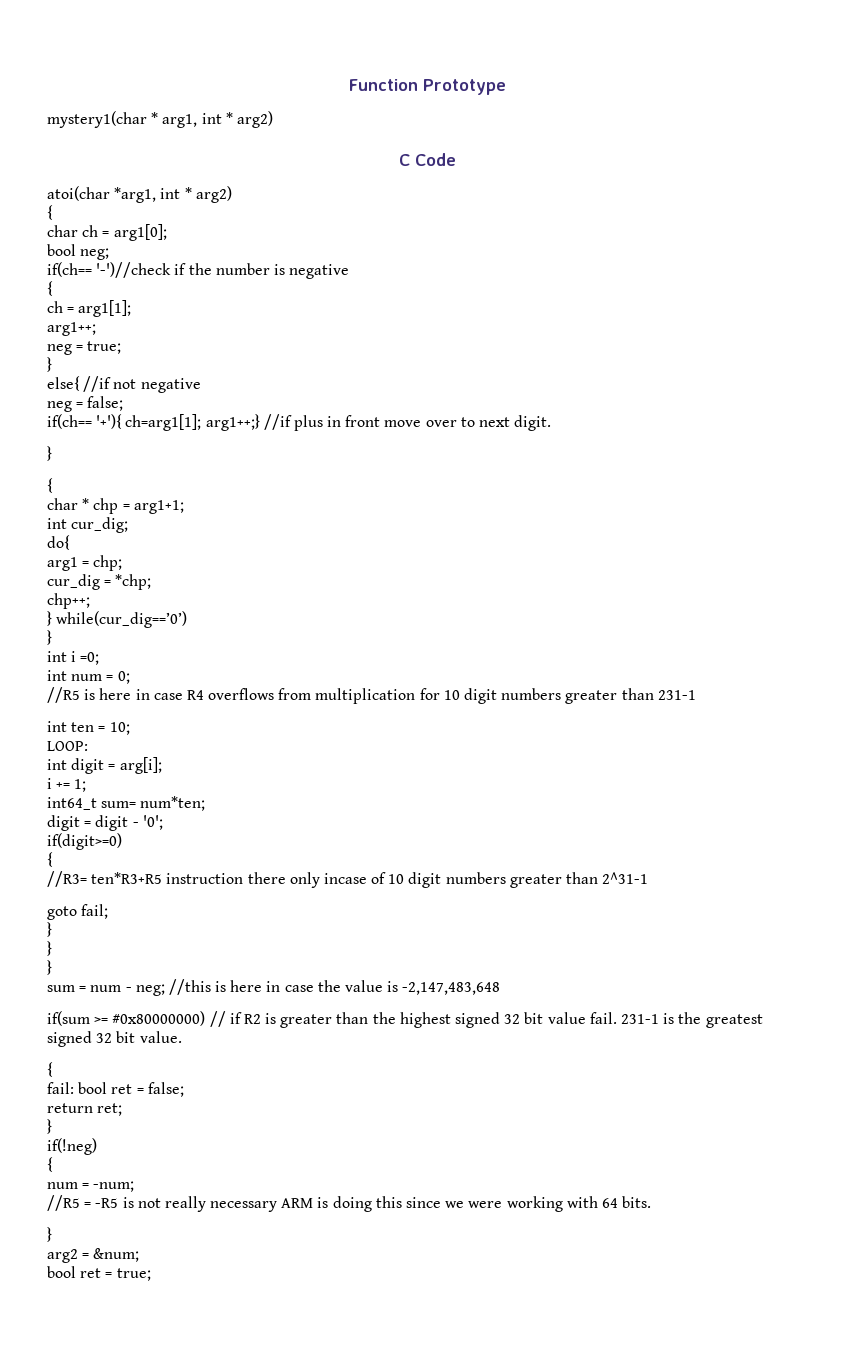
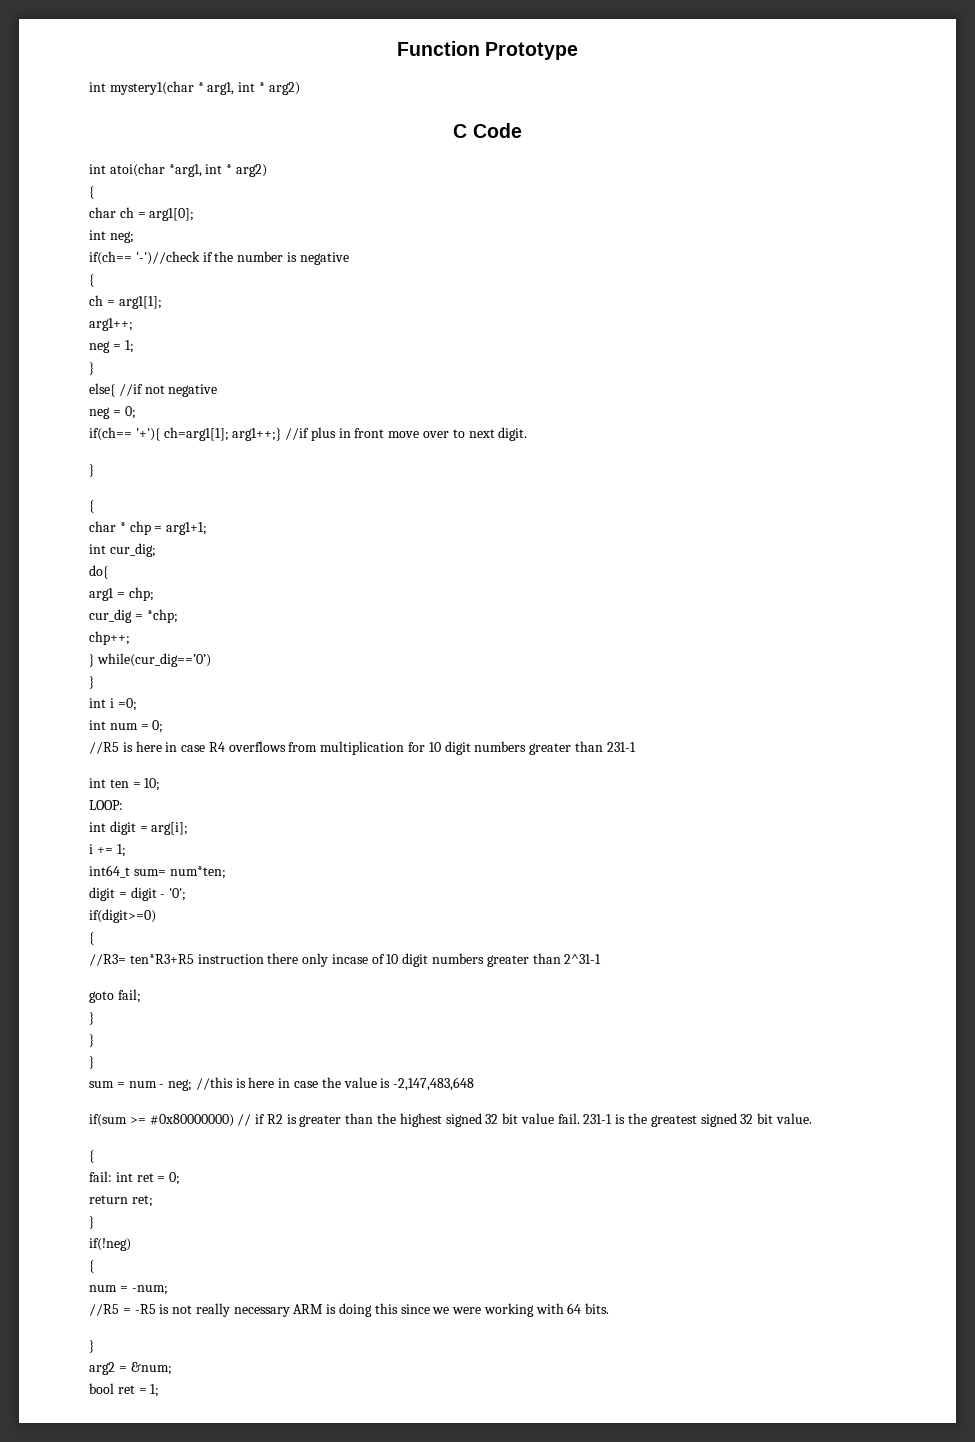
(506, 87) none -> [89,82,106,92] int
(456, 159) none -> [89,164,106,174] int
[47,244,76,256] bool -> [89,230,106,240] int
[87,341,122,354] true; -> [124,340,134,353] 1;
[87,396,124,411] false; -> [124,406,136,419] 0;
[78,1082,184,1097] bool ret = false; -> [115,1172,181,1185] int ret = 0;
[116,1268,151,1281] true; -> [150,1384,160,1397] 1;

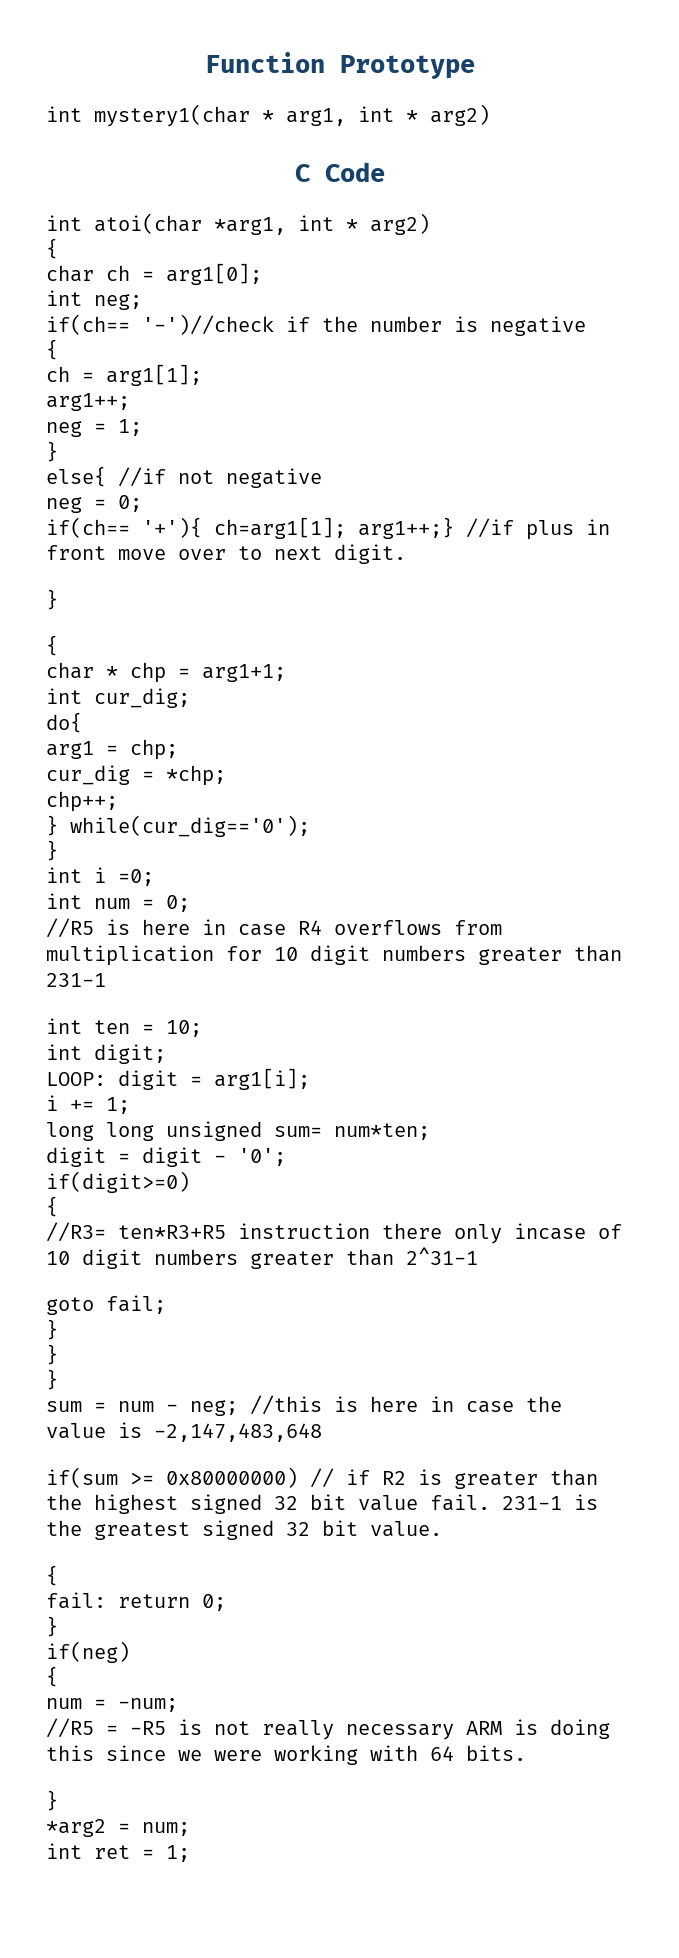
[96,653,211,667] while(cur_dig==’0’) -> [70,815,310,837] while(cur_dig=='0');
(161, 784) none -> [46,1044,166,1064] // int digit;
[89,821,189,835] // int digit = arg[i]; -> [118,1068,310,1090] digit = arg1[i];
[89,865,130,878] int64_t -> [46,1121,262,1141] long long unsigned
[149,1114,234,1127] #0x80000000) -> [166,1467,298,1488] 0x80000000)
[115,1172,181,1185] [89,1195,153,1207] [89,1216,94,1229] [89,1238,131,1251] int ret = 0; // return ret; // } // if(!neg) -> [118,1594,226,1611] [46,1616,58,1637] [46,1641,130,1663] return 0; // } // if(neg)
[89,1362,172,1375] [89,1383,114,1394] arg2 = &num; // bool -> [46,1819,190,1837] [46,1843,82,1859] *arg2 = num; // int

